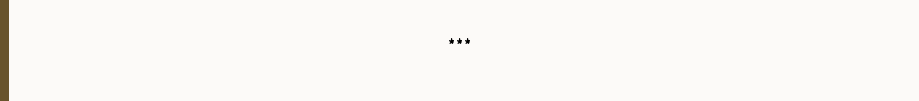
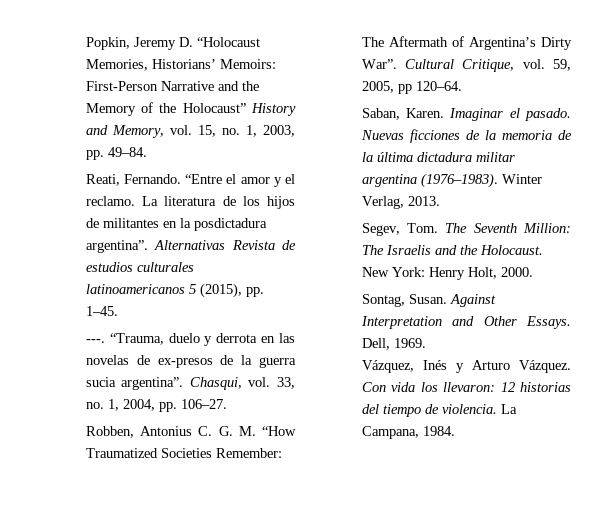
[447,38,472,51] *** -> [85,37,260,50] [85,59,276,71] [85,81,259,91] [85,102,296,116] [85,125,296,138] [85,147,147,160] [85,174,295,187] [85,196,295,209] [85,218,267,231] [85,240,296,253] [85,262,194,272] [85,283,264,298] [85,306,118,316] [85,333,295,346] [85,355,296,368] [85,377,295,390] [85,399,227,412] [85,426,296,438] [85,448,282,458] [361,36,572,50] [361,59,571,72] [361,81,462,94] [361,108,571,121] [360,129,572,143] [361,152,515,162] [361,173,542,188] [361,196,440,209] [361,223,571,236] [361,245,543,255] [361,267,533,280] [361,294,496,307] [360,316,571,329] [361,338,426,350] [361,360,571,373] [361,382,571,392] [361,404,517,417] [361,426,455,439] Popkin, Jeremy D. “Holocaust Memories, Historians’ Memoirs: First-Person Narrative and the Memory of the Holocaust” History and Memory, vol. 15, no. 1, 2003, pp. 49–84. // Reati, Fernando. “Entre el amor y el reclamo. La literatura de los hijos de militantes en la posdictadura argentina”. Alternativas Revista de estudios culturales latinoamericanos 5 (2015), pp. 1–45. // ---. “Trauma, duelo y derrota en las novelas de ex-presos de la guerra sucia argentina”. Chasqui, vol. 33, no. 1, 2004, pp. 106–27. // Robben, Antonius C. G. M. “How Traumatized Societies Remember: The Aftermath of Argentina’s Dirty War”. Cultural Critique, vol. 59, 2005, pp 120–64. // Saban, Karen. Imaginar el pasado. Nuevas ficciones de la memoria de la última dictadura militar argentina (1976–1983). Winter Verlag, 2013. // Segev, Tom. The Seventh Million: The Israelis and the Holocaust. New York: Henry Holt, 2000. // Sontag, Susan. Against Interpretation and Other Essays. Dell, 1969. // Vázquez, Inés y Arturo Vázquez. Con vida los llevaron: 12 historias del tiempo de violencia. La Campana, 1984.

